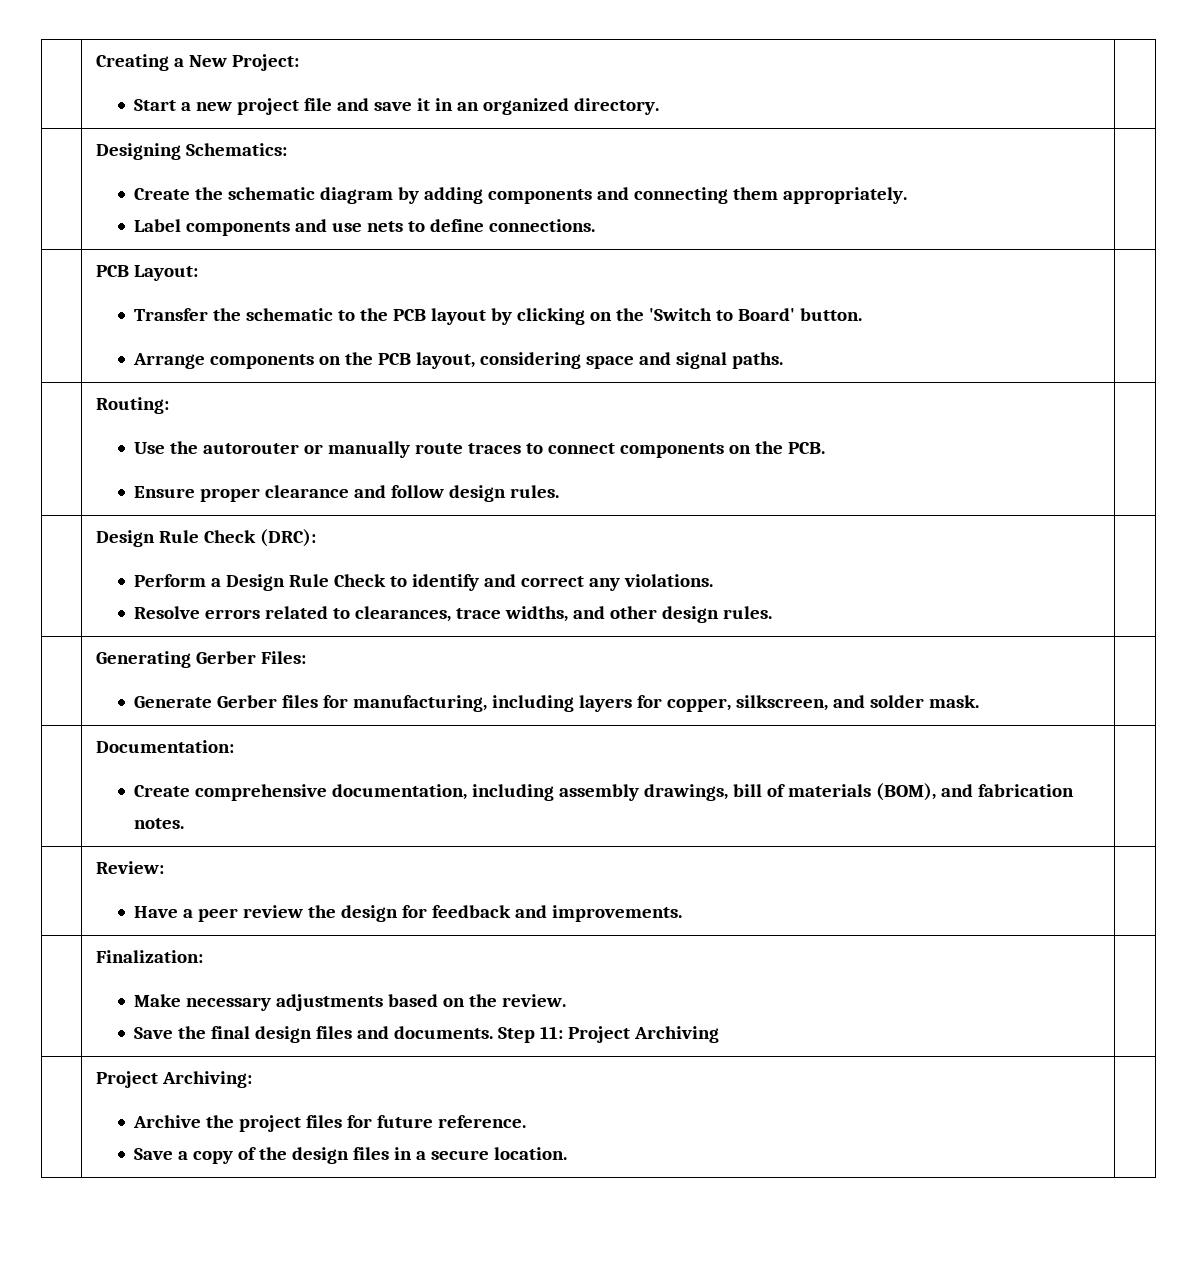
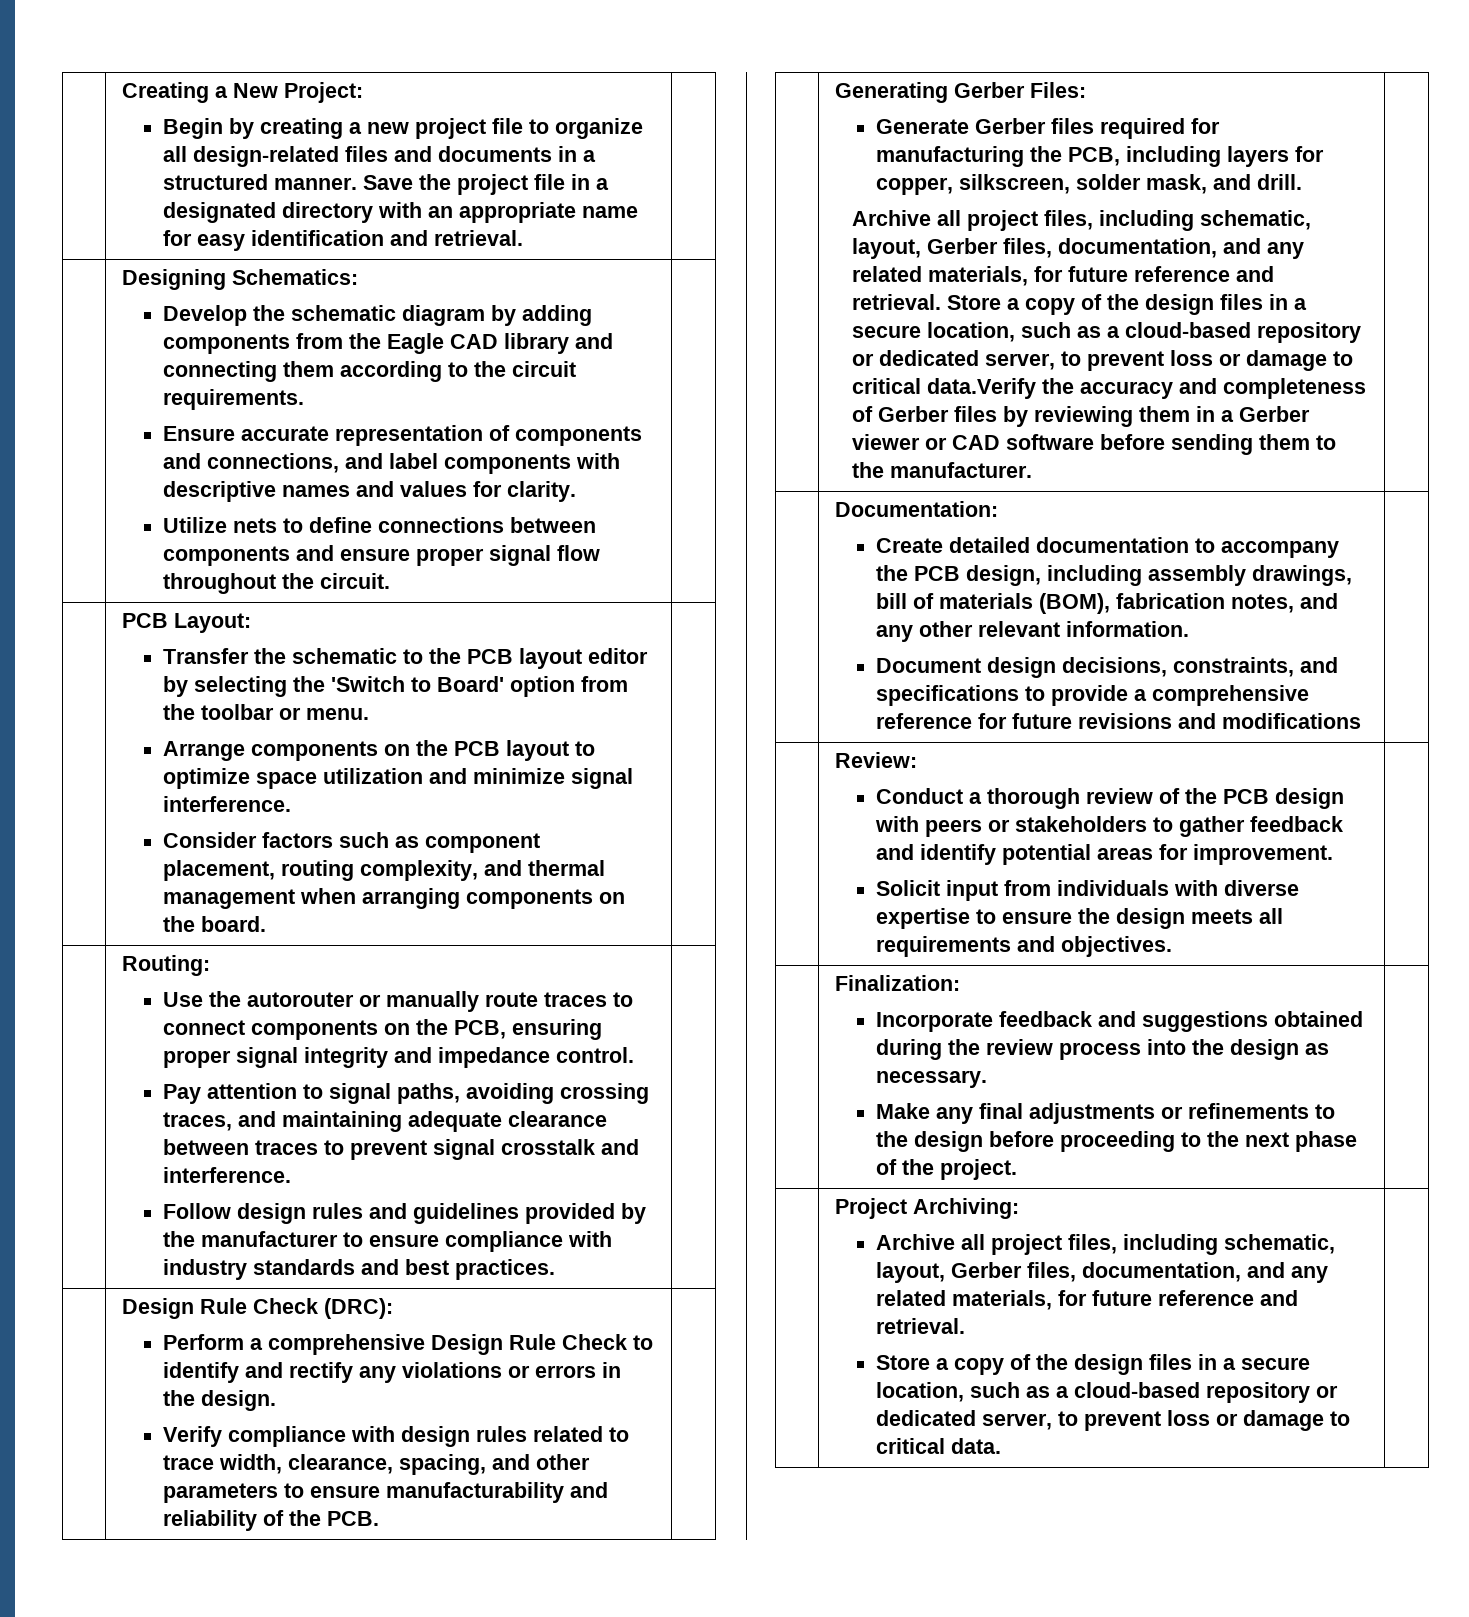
[134,99,177,111] Start -> [162,118,343,139] Begin by creating
[337,98,660,115] and save it in an organized directory. -> [528,118,643,139] [162,146,596,167] [162,174,609,195] [162,202,638,223] [162,230,523,251] to organize all design-related files and documents in a structured manner. Save the project file in a designated directory with an appropriate name for easy identification and retrieval.
[134,188,191,200] Create -> [162,305,247,326] Develop
[597,187,908,204] [134,219,596,236] and connecting them appropriately. // Label components and use nets to define connections. -> [295,333,613,354] [162,361,576,382] [162,389,304,410] [162,425,642,446] [162,453,620,474] [162,481,576,502] [162,517,596,533] [162,545,600,566] [162,573,390,594] from the Eagle CAD library and connecting them according to the circuit requirements. // Ensure accurate representation of components and connections, and label components with descriptive names and values for clarity. // Utilize nets to define connections between components and ensure proper signal flow throughout the circuit.
[491,308,613,325] by clicking on -> [587,648,648,664] [162,676,287,697] editor by selecting
[800,308,863,321] button. -> [509,676,628,697] [162,704,369,720] option from the toolbar or menu.
[416,352,784,369] layout, considering space and signal paths. -> [505,740,595,761] [162,768,633,789] [162,796,291,812] [162,832,540,853] [162,860,605,881] [162,888,625,909] [162,916,266,932] layout to optimize space utilization and minimize signal interference. // Consider factors such as component placement, routing complexity, and thermal management when arranging components on the board.
[788,442,826,454] [134,485,560,502] PCB. // Ensure proper clearance and follow design rules. -> [453,1019,602,1040] [162,1047,634,1068] [162,1083,649,1104] [162,1111,607,1132] [162,1139,639,1160] [162,1167,291,1183] [162,1203,646,1224] [162,1231,612,1252] [162,1259,555,1280] PCB, ensuring proper signal integrity and impedance control. // Pay attention to signal paths, avoiding crossing traces, and maintaining adequate clearance between traces to prevent signal crosstalk and interference. // Follow design rules and guidelines provided by the manufacturer to ensure compliance with industry standards and best practices.
(222, 582) none -> [267,1334,425,1355] comprehensive
[521,574,714,591] [134,606,773,623] correct any violations. // Resolve errors related to clearances, trace widths, and other design rules. -> [288,1362,621,1383] [162,1390,276,1411] [162,1426,629,1447] [162,1454,590,1475] [162,1482,608,1503] [162,1510,379,1531] rectify any violations or errors in the design. // Verify compliance with design rules related to trace width, clearance, spacing, and other parameters to ensure manufacturability and reliability of the PCB.
[323,695,488,712] for manufacturing, -> [1099,118,1220,139] [875,146,1120,167] required for manufacturing the PCB,
[833,695,980,708] [96,740,235,753] [134,783,1075,801] [134,818,185,829] [96,861,165,874] [134,905,683,922] [96,950,204,963] [134,994,567,1011] [134,1026,720,1043] [96,1071,253,1088] [133,1115,527,1132] [134,1147,568,1164] and solder mask. | // | Documentation: // Create comprehensive documentation, including assembly drawings, bill of materials (BOM), and fabrication notes. | // | Review: // Have a peer review the design for feedback and improvements. | // | Finalization: // Make necessary adjustments based on the review. // Save the final design files and documents. Step 11: Project Archiving | // | Project Archiving: // Archive the project files for future reference. // Save a copy of the design files in a secure location. -> [1075,174,1302,194] [852,210,1312,231] [852,238,1305,259] [852,266,1275,286] [852,294,1308,315] [852,322,1362,343] [852,350,1354,371] [852,378,1367,399] [852,406,1311,427] [852,434,1337,455] [852,462,1033,478] [834,501,998,517] [875,537,1339,558] [875,565,1352,586] [875,593,1338,614] [875,621,1189,642] [875,657,1338,678] [875,685,1309,706] [875,713,1361,729] [834,752,917,768] [875,788,1344,809] [874,816,1343,837] [875,844,1333,865] [875,880,1299,901] [875,908,1283,929] [875,936,1172,957] [834,975,960,991] [875,1011,1363,1032] [875,1039,1329,1060] [875,1070,987,1088] [875,1103,1335,1124] [875,1131,1357,1152] [875,1159,1017,1180] [834,1198,1019,1219] [875,1234,1335,1255] [875,1262,1328,1283] [875,1290,1298,1310] [875,1318,965,1334] [875,1354,1310,1375] [875,1382,1338,1403] [875,1410,1350,1431] [875,1438,1001,1454] solder mask, and drill. // Archive all project files, including schematic, layout, Gerber files, documentation, and any related materials, for future reference and retrieval. Store a copy of the design files in a secure location, such as a cloud-based repository or dedicated server, to prevent loss or damage to critical data.Verify the accuracy and completeness of Gerber files by reviewing them in a Gerber viewer or CAD software before sending them to the manufacturer. | // | Documentation: // Create detailed documentation to accompany the PCB design, including assembly drawings, bill of materials (BOM), fabrication notes, and any other relevant information. // Document design decisions, constraints, and specifications to provide a comprehensive reference for future revisions and modifications | // | Review: // Conduct a thorough review of the PCB design with peers or stakeholders to gather feedback and identify potential areas for improvement. // Solicit input from individuals with diverse expertise to ensure the design meets all requirements and objectives. | // | Finalization: // Incorporate feedback and suggestions obtained during the review process into the design as necessary. // Make any final adjustments or refinements to the design before proceeding to the next phase of the project. | // | Project Archiving: // Archive all project files, including schematic, layout, Gerber files, documentation, and any related materials, for future reference and retrieval. // Store a copy of the design files in a secure location, such as a cloud-based repository or dedicated server, to prevent loss or damage to critical data.

